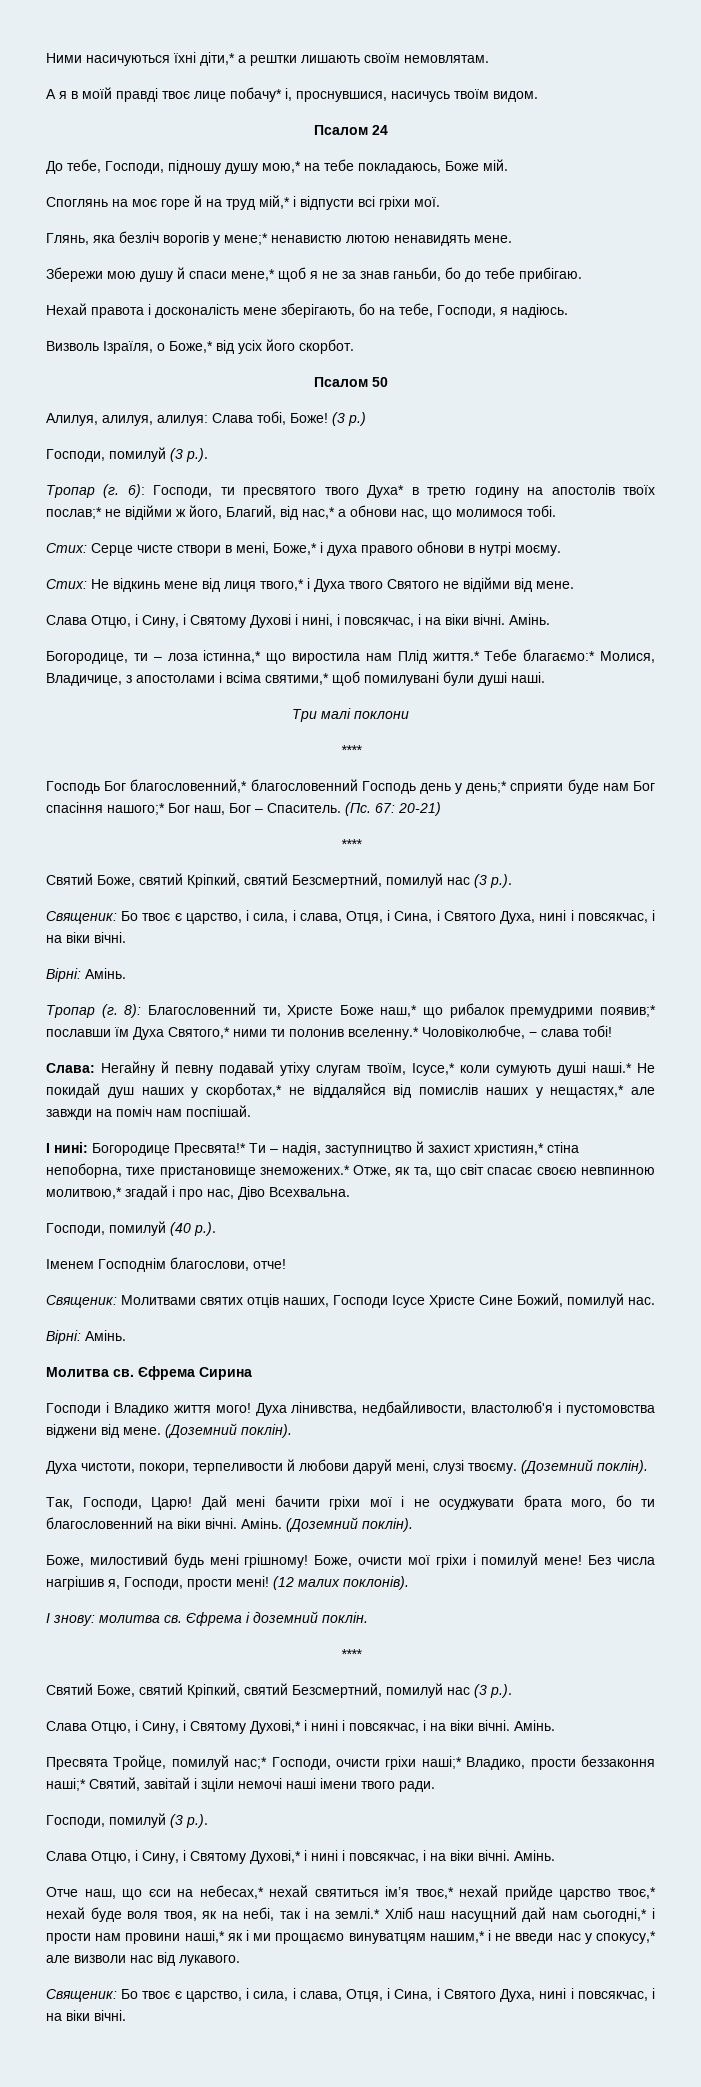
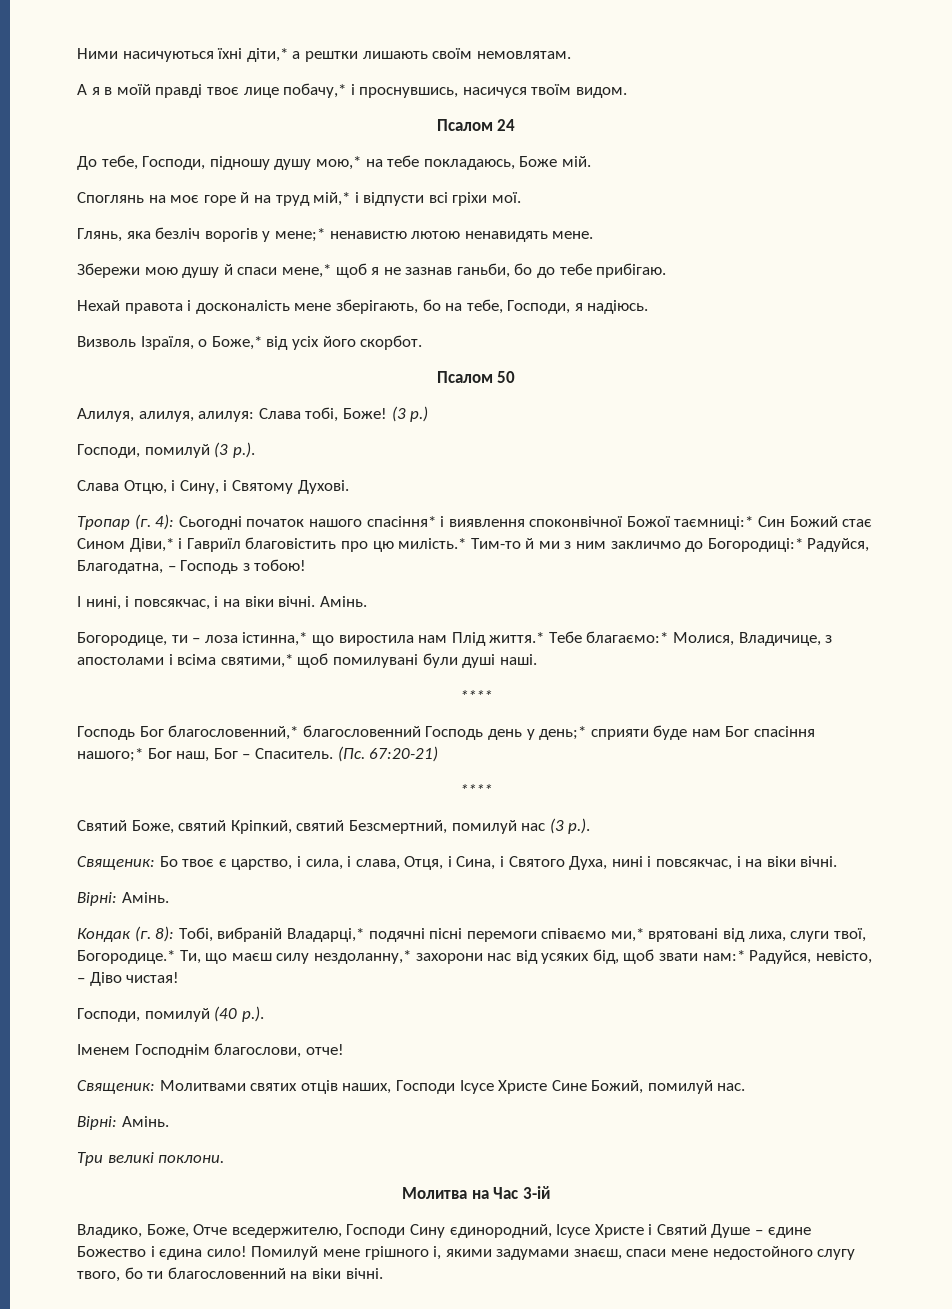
[230,87,450,102] побачу* і, проснувшися, насичусь -> [283,83,527,98] побачу,* і проснувшись, насичуся
[342,271,389,279] за знав -> [405,267,453,275] зазнав
[46,484,655,498] [46,505,556,520] [46,541,561,556] [46,577,574,592] [46,614,298,628] // Тропар (г. 6): Господи, ти пресвятого твого Духа* в третю годину на апостолів твоїх послав;* не відійми ж його, Благий, від нас,* а обнови нас, що молимося тобі. // Стих: Серце чисте створи в мені, Боже,* і духа правого обнови в нутрі моєму. // Стих: Не відкинь мене від лиця твого,* і Духа твого Святого не відійми від мене. // Слава Отцю, і Сину, і Святому Духові і -> [77,480,349,494] [77,514,873,530] [77,537,870,552] [77,559,307,574] [77,596,81,607] // Слава Отцю, і Сину, і Святому Духові. // Тропар (г. 4): Сьогодні початок нашого спасіння* і виявлення споконвічної Божої таємниці:* Син Божий стає Сином Діви,* і Гавриїл благовістить про цю милість.* Тим-то й ми з ним закличмо до Богородиці:* Радуйся, Благодатна, – Господь з тобою! // І
[292,708,409,722] // Три малі поклони -> (537, 659) none
[375,802,441,816] 67: 20-21) -> [369,746,439,762] 67:20-21)
[46,1005,95,1018] Тропар -> [77,928,131,942] Кондак
[147,1003,656,1018] [46,1025,612,1040] [46,1061,655,1076] [46,1083,655,1098] [46,1105,251,1120] [46,1141,579,1156] [46,1163,655,1178] [46,1185,350,1200] Благословенний ти, Христе Боже наш,* що рибалок премудрими появив;* пославши їм Духа Святого,* ними ти полонив вселенну.* Чоловіколюбче, − слава тобі! // Слава: Негайну й певну подавай утіху слугам твоїм, Ісусе,* коли сумують душі наші.* Не покидай душ наших у скорботах,* не віддаляйся від помислів наших у нещастях,* але завжди на поміч нам поспішай. // І нині: Богородице Пресвята!* Ти – надія, заступництво й захист християн,* стіна непоборна, тихе пристановище знеможених.* Отже, як та, що світ спасає своєю невпинною молитвою,* згадай і про нас, Діво Всехвальна. -> [178,927,866,942] [77,949,872,964] [77,972,180,986] Тобі, вибраній Владарці,* подячні пісні перемоги співаємо ми,* врятовані від лиха, слуги твої, Богородице.* Ти, що маєш силу нездоланну,* захорони нас від усяких бід, щоб звати нам:* Радуйся, невісто, – Діво чистая!
[46,1366,252,1380] [46,1401,655,1416] [46,1423,292,1438] [46,1459,648,1474] [46,1495,606,1510] Молитва св. Єфрема Сирина // Господи і Владико життя мого! Духа лінивства, недбайливости, властолюб'я і пустомовства віджени від мене. (Доземний поклін). // Духа чистоти, покори, терпеливости й любови даруй мені, слузі твоєму. (Доземний поклін). // Так, Господи, Царю! Дай мені бачити гріхи мої і не осуджувати брата мого, -> [77,1152,225,1166] [402,1186,550,1199] [77,1224,811,1238] [77,1246,856,1260] [77,1271,120,1282] Три великі поклони. // Молитва на Час 3-ій // Владико, Боже, Отче вседержителю, Господи Сину єдинородний, Ісусе Христе і Святий Душе – єдине Божество і єдина сило! Помилуй мене грішного і, якими задумами знаєш, спаси мене недостойного слугу твого,
[241,1517,413,1532] [46,1553,655,1568] [46,1576,409,1590] [46,1611,368,1626] [340,1649,362,1659] [46,1683,512,1698] [46,1720,555,1734] [46,1755,655,1770] [46,1777,435,1792] [46,1813,208,1828] [46,1850,555,1864] [46,1885,657,1900] [46,1907,655,1922] [46,1930,656,1944] [46,1952,240,1966] [46,1988,655,2002] [46,2010,126,2021] Амінь. (Доземний поклін). // Боже, милостивий будь мені грішному! Боже, очисти мої гріхи і помилуй мене! Без числа нагрішив я, Господи, прости мені! (12 малих поклонів). // І знову: молитва св. Єфрема і доземний поклін. // **** // Святий Боже, святий Кріпкий, святий Безсмертний, помилуй нас (3 р.). // Слава Отцю, і Сину, і Святому Духові,* і нині і повсякчас, і на віки вічні. Амінь. // Пресвята Тройце, помилуй нас;* Господи, очисти гріхи наші;* Владико, прости беззаконня наші;* Святий, завітай і зціли немочі наші імени твого ради. // Господи, помилуй (3 р.). // Слава Отцю, і Сину, і Святому Духові,* і нині і повсякчас, і на віки вічні. Амінь. // Отче наш, що єси на небесах,* нехай святиться ім’я твоє,* нехай прийде царство твоє,* нехай буде воля твоя, як на небі, так і на землі.* Хліб наш насущний дай нам сьогодні,* і прости нам провини наші,* як і ми прощаємо винуватцям нашим,* і не введи нас у спокусу,* але визволи нас від лукавого. // Священик: Бо твоє є царство, і сила, і слава, Отця, і Сина, і Святого Духа, нині і повсякчас, і на віки вічні. -> (383, 1273) none

